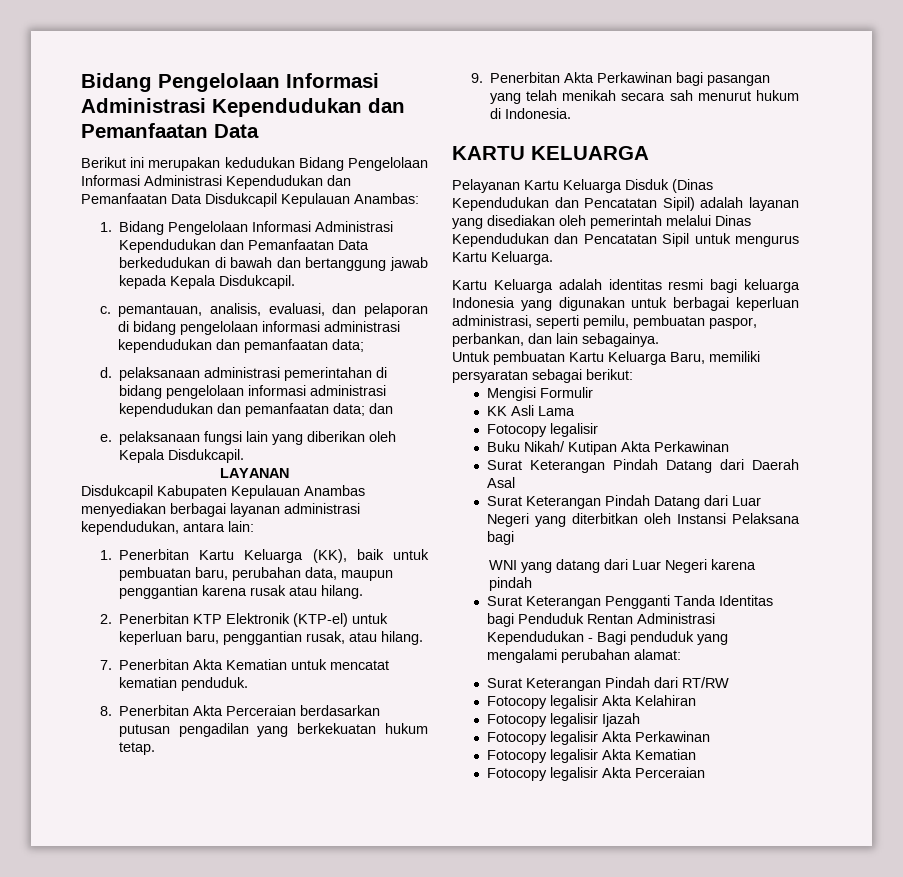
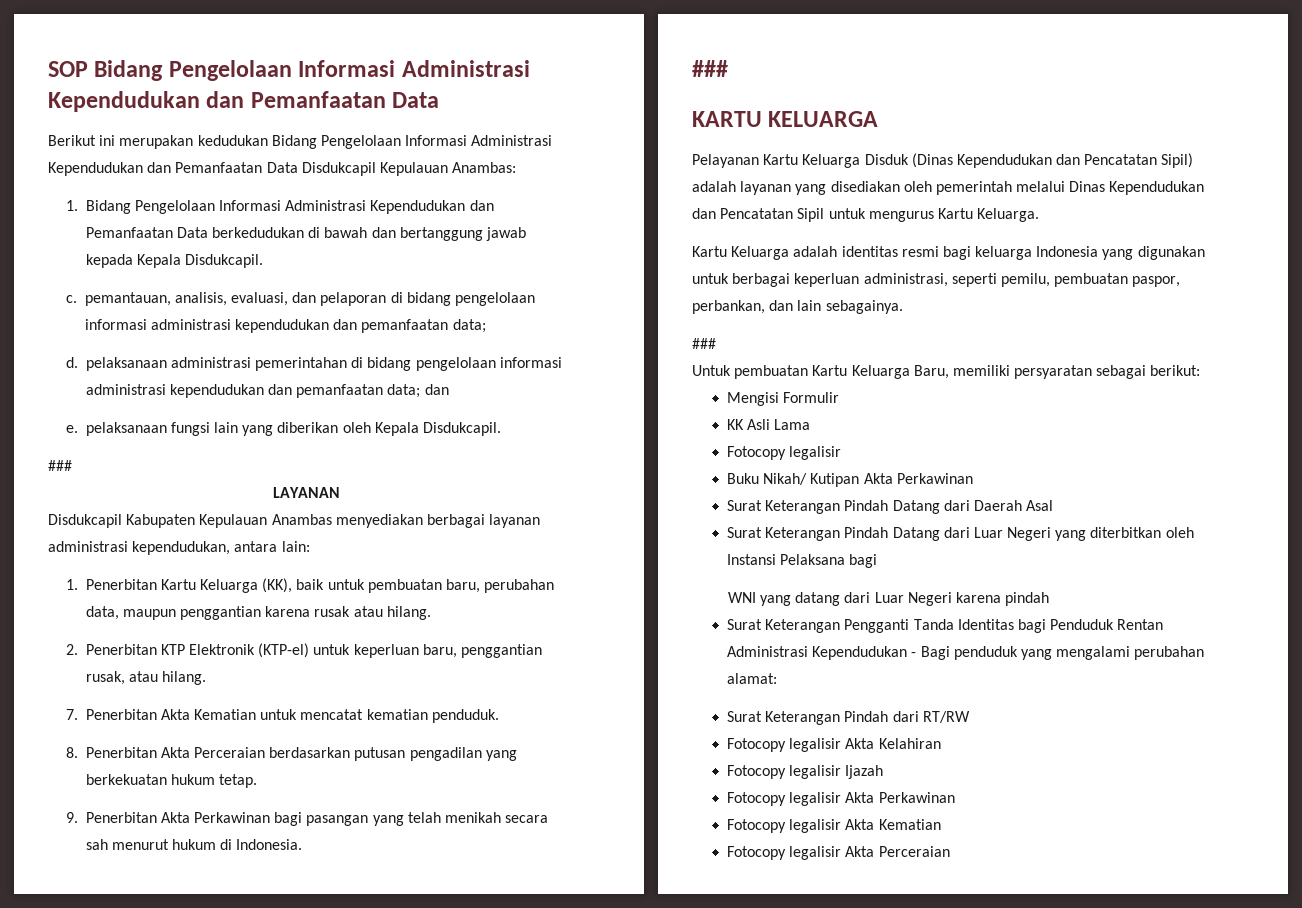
(81, 82) none -> [48,61,88,77] SOP
(244, 456) none -> [48,460,72,471] // ###
(571, 113) none -> [692,60,728,77] // ###
(659, 340) none -> [692,338,716,349] // ###

